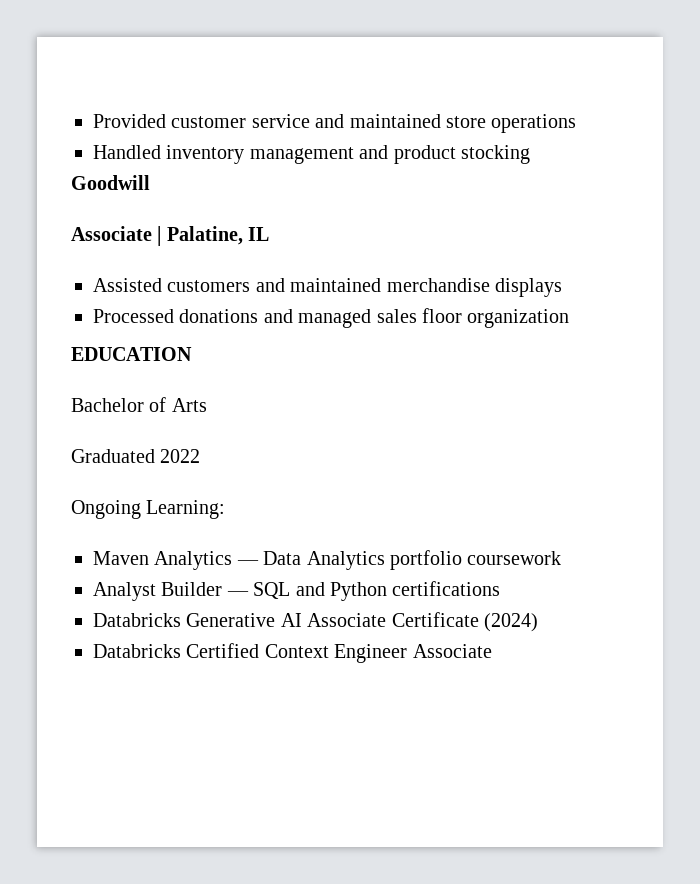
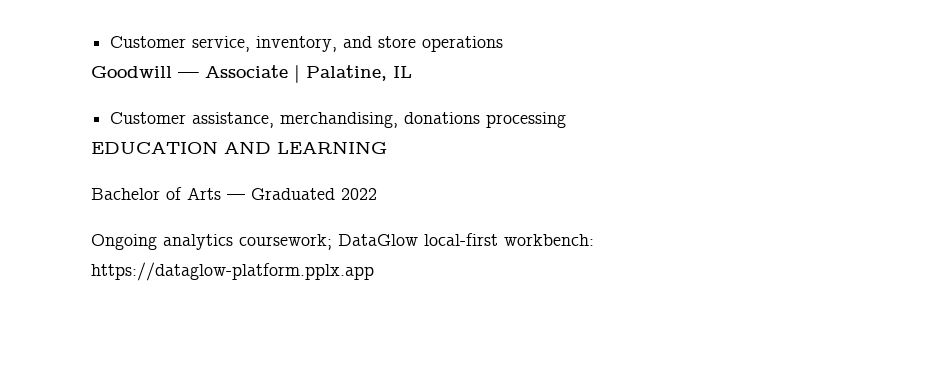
[93,114,577,133] [93,145,530,164] Provided customer service and maintained store operations // Handled inventory management and product stocking -> [110,36,504,52] Customer service, inventory, and store operations
(150, 182) // -> [178,72,199,78] —
[93,278,562,297] [93,308,570,328] Assisted customers and maintained merchandise displays // Processed donations and managed sales floor organization -> [110,112,567,128] Customer assistance, merchandising, donations processing
(192, 354) none -> [224,141,387,154] AND LEARNING
(207, 405) // -> [227,194,245,200] —
[146,500,226,519] [93,550,562,570] [93,581,501,601] [93,612,538,632] [93,643,492,663] Learning: // Maven Analytics — Data Analytics portfolio coursework // Analyst Builder — SQL and Python certifications // Databricks Generative AI Associate Certificate (2024) // Databricks Certified Context Engineer Associate -> [163,233,594,250] [91,262,374,281] analytics coursework; DataGlow local-first workbench: https://dataglow-platform.pplx.app

